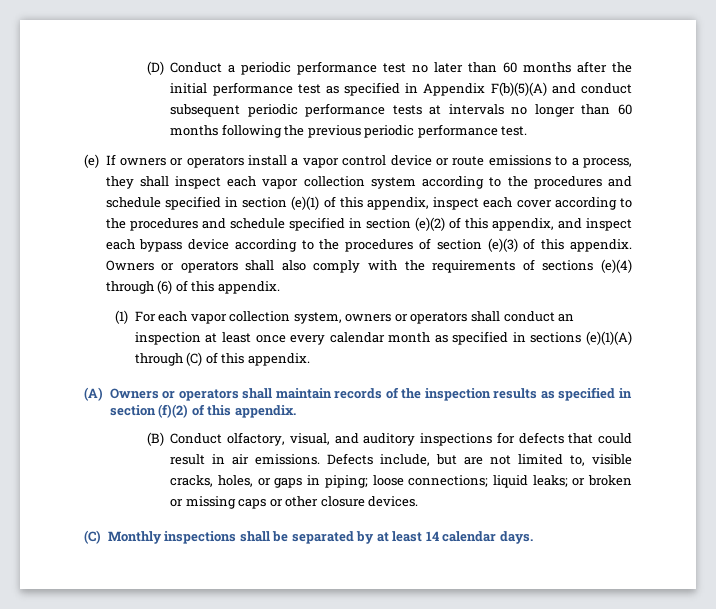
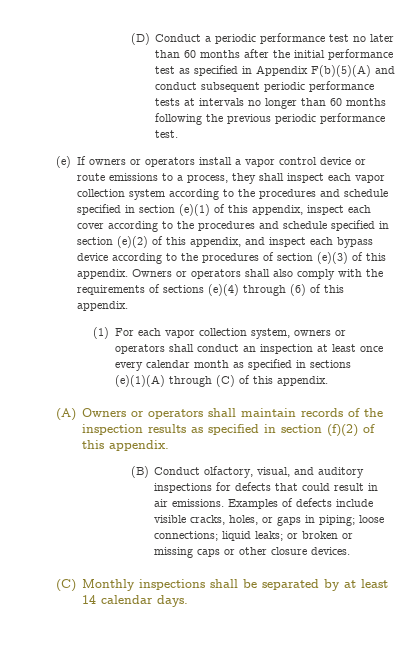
[327,453,586,466] Defects include, but are not limited to, -> [228,498,374,509] Examples of defects include

